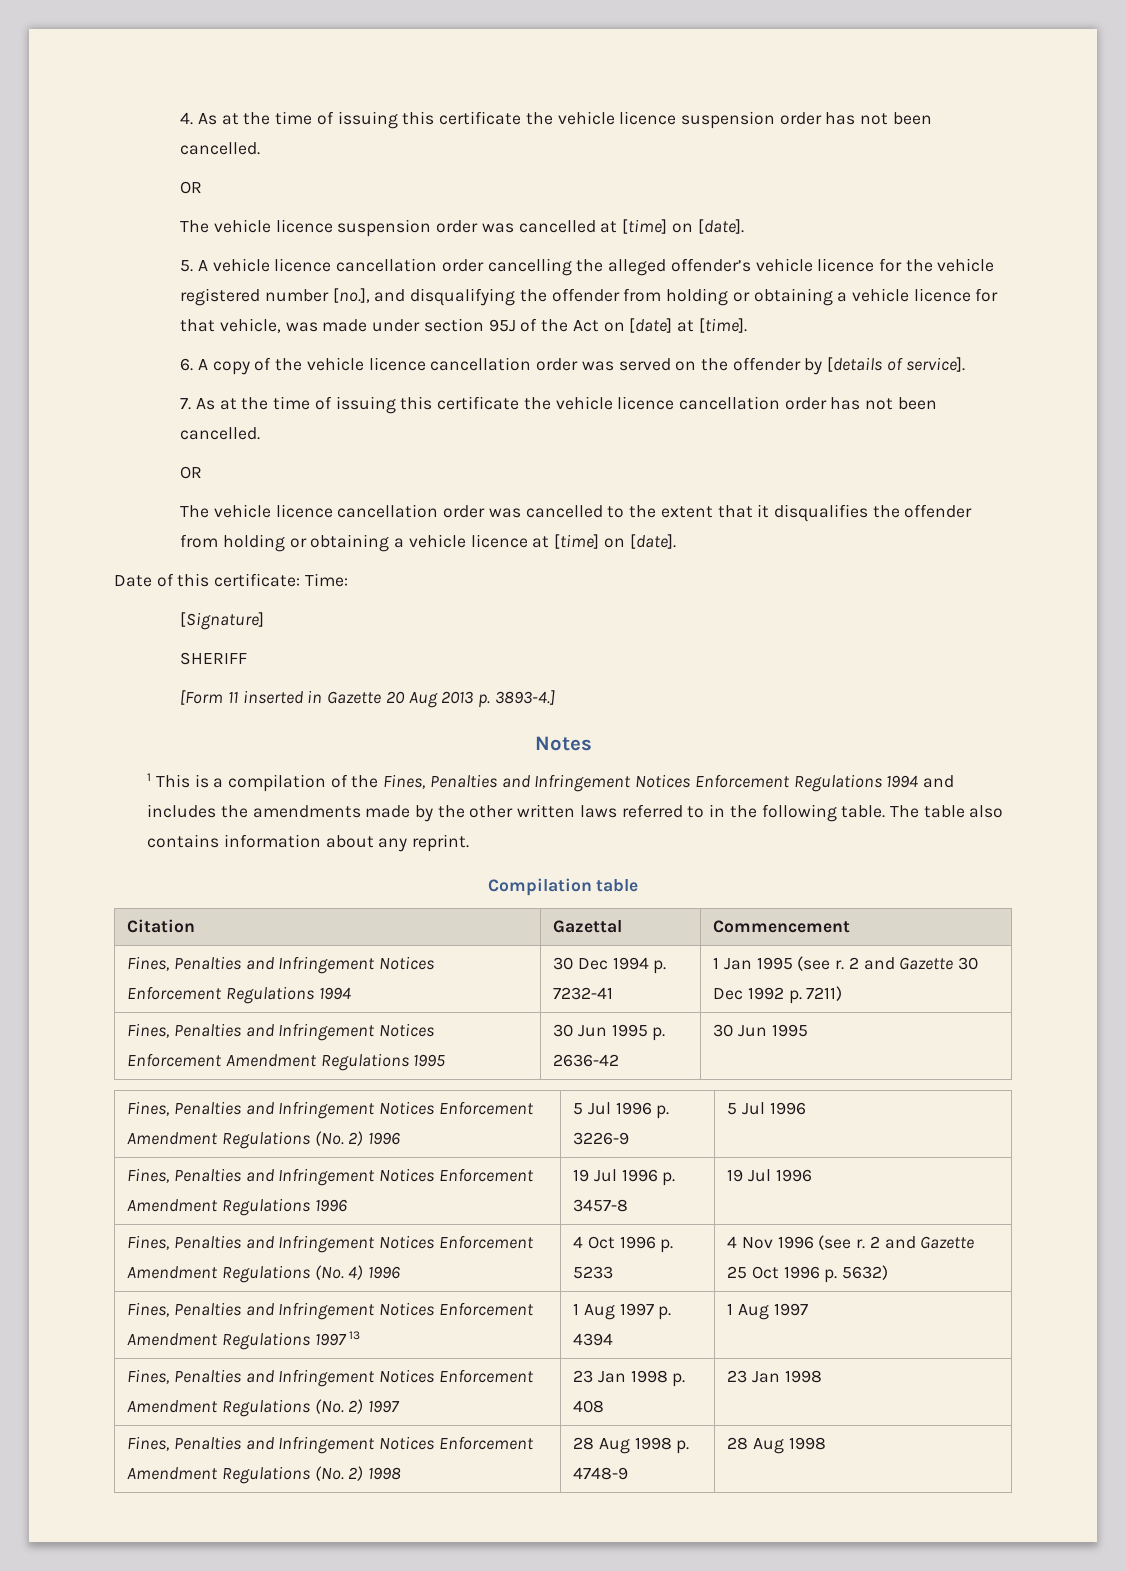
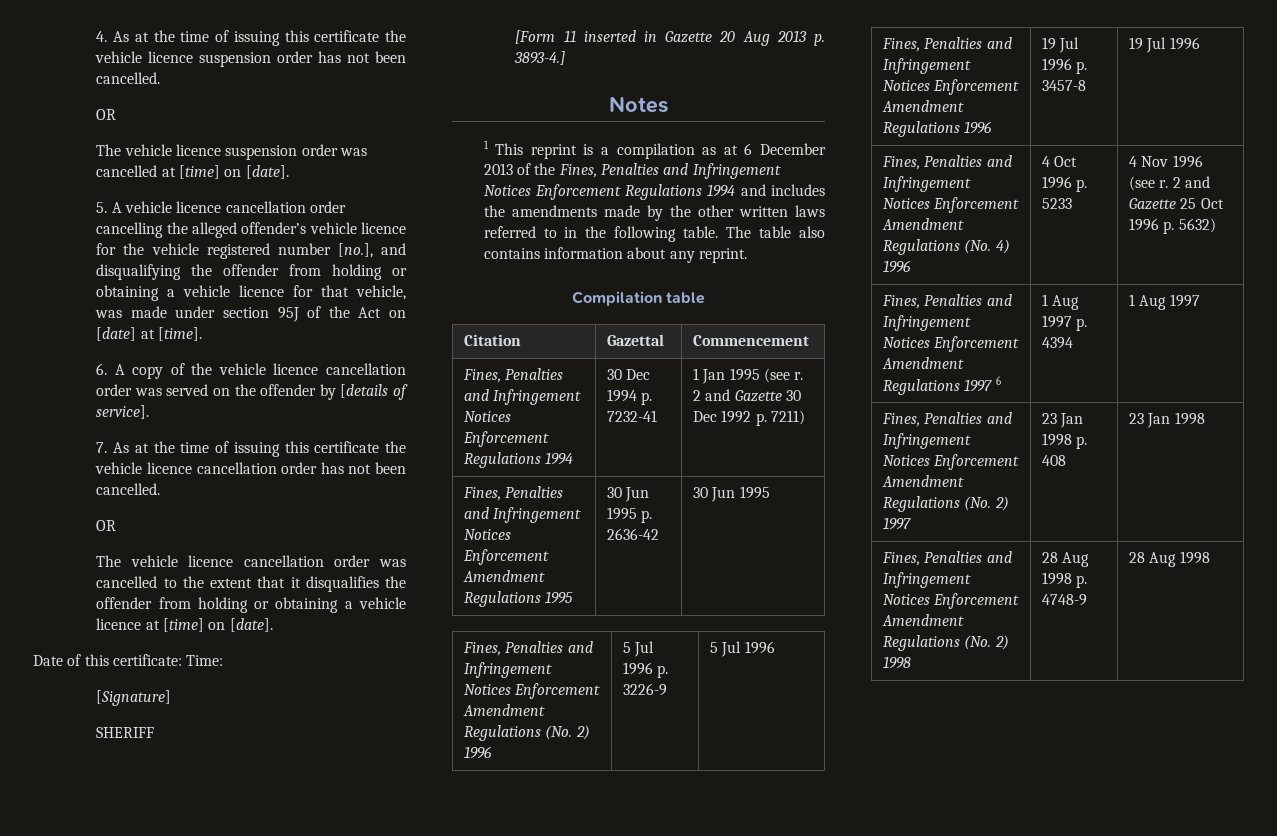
(190, 781) none -> [530,144,577,159] reprint
(327, 783) none -> [702,143,826,155] [483,163,513,175] as at 6 December 2013
[349,1331,361,1340] 13 -> [995,376,1001,385] 6

